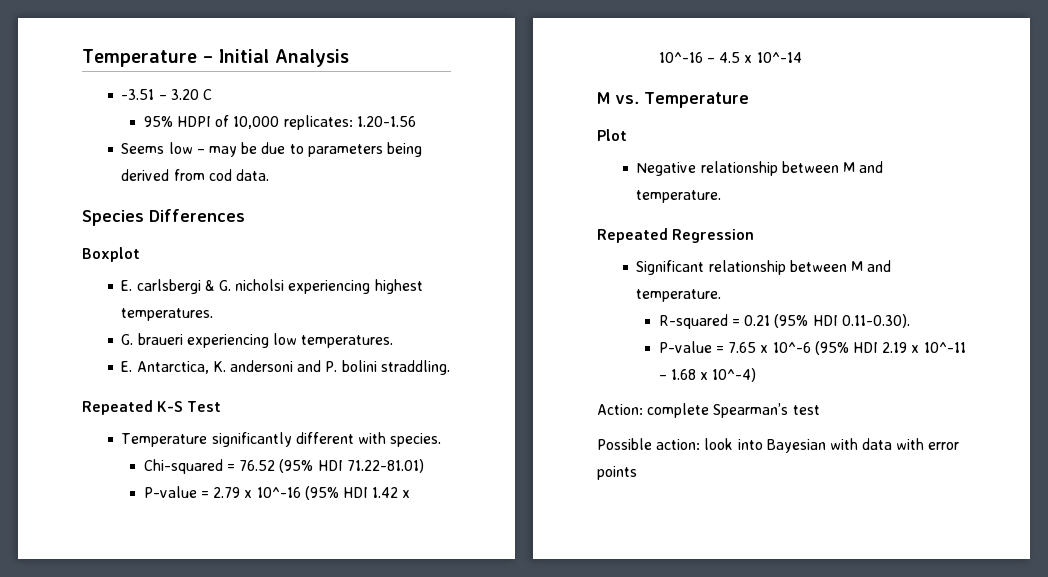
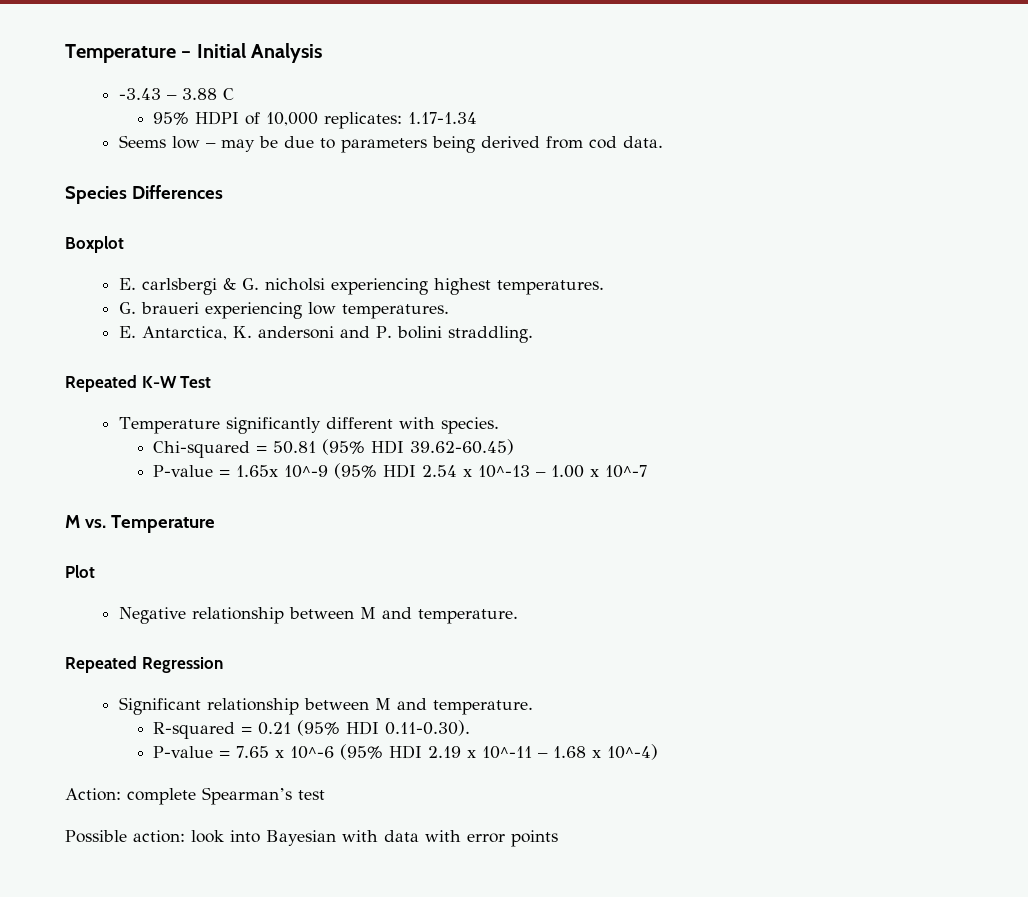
[121,89,199,100] -3.51 – 3.20 -> [118,88,217,100] -3.43 – 3.88
[356,116,416,127] 1.20-1.56 -> [408,112,478,124] 1.17-1.34
[157,401,184,412] K-S -> [141,376,177,388] K-W
[239,459,424,473] [143,486,411,500] [658,52,802,63] 76.52 (95% HDI 71.22-81.01) // P-value = 2.79 x 10^-16 (95% HDI 1.42 x 10^-16 – 4.5 x 10^-14 -> [273,439,515,455] [153,463,648,479] 50.81 (95% HDI 39.62-60.45) // P-value = 1.65x 10^-9 (95% HDI 2.54 x 10^-13 – 1.00 x 10^-7

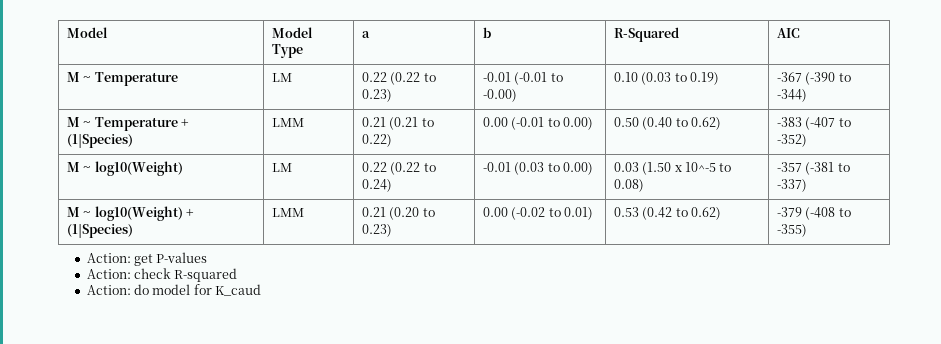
[65,43,323,63] [118,88,234,100] [153,111,478,129] [118,135,663,153] [65,185,223,204] [65,236,124,253] [118,278,604,295] [118,302,449,319] [118,326,533,343] [65,375,212,392] [118,417,499,434] [153,439,515,458] [153,463,648,479] [65,515,215,533] [65,565,95,578] [118,607,518,624] [65,656,223,673] [118,697,533,715] [153,720,471,739] [153,744,659,760] [65,787,325,805] [65,830,558,847] Temperature – Initial Analysis // -3.43 – 3.88 C // 95% HDPI of 10,000 replicates: 1.17-1.34 // Seems low – may be due to parameters being derived from cod data. // Species Differences // Boxplot // E. carlsbergi & G. nicholsi experiencing highest temperatures. // G. braueri experiencing low temperatures. // E. Antarctica, K. andersoni and P. bolini straddling. // Repeated K-W Test // Temperature significantly different with species. // Chi-squared = 50.81 (95% HDI 39.62-60.45) // P-value = 1.65x 10^-9 (95% HDI 2.54 x 10^-13 – 1.00 x 10^-7 // M vs. Temperature // Plot // Negative relationship between M and temperature. // Repeated Regression // Significant relationship between M and temperature. // R-squared = 0.21 (95% HDI 0.11-0.30). // P-value = 7.65 x 10^-6 (95% HDI 2.19 x 10^-11 – 1.68 x 10^-4) // Action: complete Spearman’s test // Possible action: look into Bayesian with data with error points -> [66,27,108,38] [271,27,313,38] [271,44,303,58] [361,31,370,38] [482,27,491,38] [613,27,679,42] [776,28,800,38] [66,72,178,86] [271,73,292,82] [361,72,436,85] [361,89,392,102] [482,72,563,85] [482,89,517,102] [613,72,719,85] [776,72,851,85] [776,89,807,102] [66,117,189,131] [66,134,133,148] [271,118,304,127] [361,117,434,130] [361,134,392,147] [482,117,593,130] [613,117,721,130] [776,117,851,130] [776,134,807,147] [66,161,183,176] [271,163,292,172] [361,162,436,175] [361,179,392,192] [482,162,593,175] [613,162,732,175] [613,179,644,192] [776,162,850,175] [776,179,807,192] [66,206,194,221] [66,224,133,238] [271,208,304,217] [361,207,435,220] [361,224,392,237] [482,207,593,220] [613,207,721,220] [776,207,851,220] [776,224,807,237] [86,252,208,266] [86,268,238,282] [86,284,262,296] Model | Model Type | a | b | R-Squared | AIC // M ~ Temperature | LM | 0.22 (0.22 to 0.23) | -0.01 (-0.01 to -0.00) | 0.10 (0.03 to 0.19) | -367 (-390 to -344) // M ~ Temperature + (1|Species) | LMM | 0.21 (0.21 to 0.22) | 0.00 (-0.01 to 0.00) | 0.50 (0.40 to 0.62) | -383 (-407 to -352) // M ~ log10(Weight) | LM | 0.22 (0.22 to 0.24) | -0.01 (0.03 to 0.00) | 0.03 (1.50 x 10^-5 to 0.08) | -357 (-381 to -337) // M ~ log10(Weight) + (1|Species) | LMM | 0.21 (0.20 to 0.23) | 0.00 (-0.02 to 0.01) | 0.53 (0.42 to 0.62) | -379 (-408 to -355) // Action: get P-values // Action: check R-squared // Action: do model for K_caud

